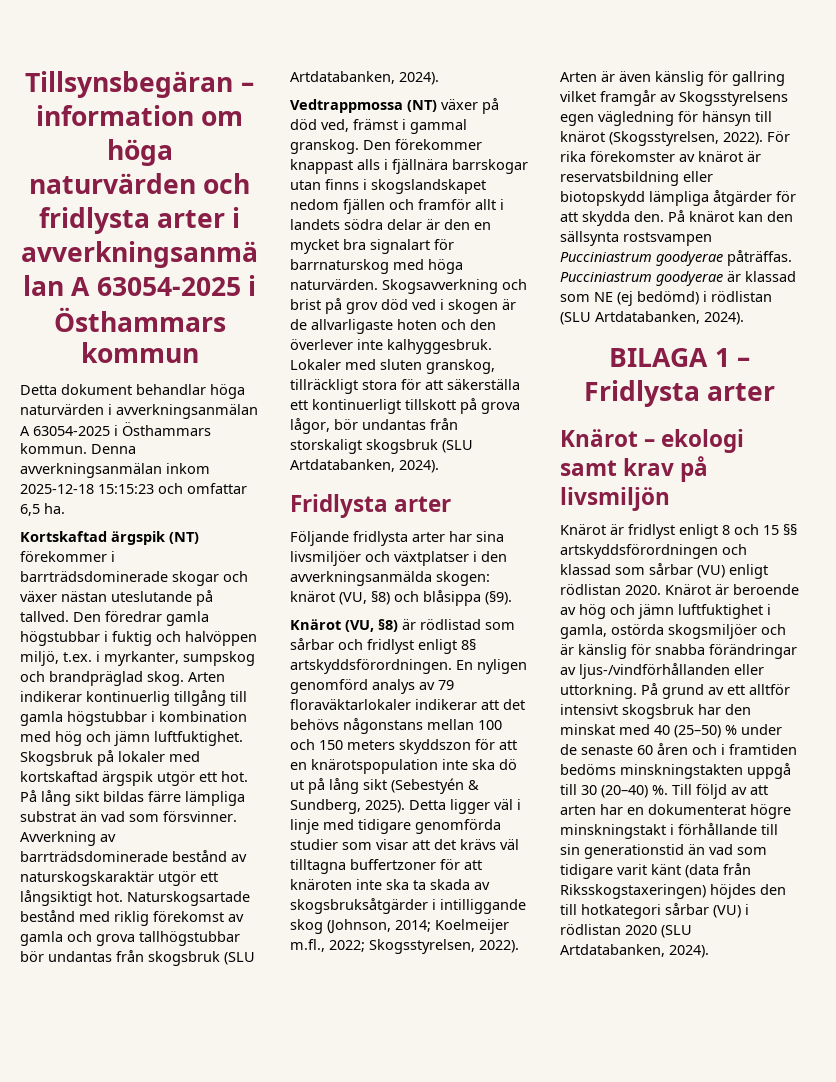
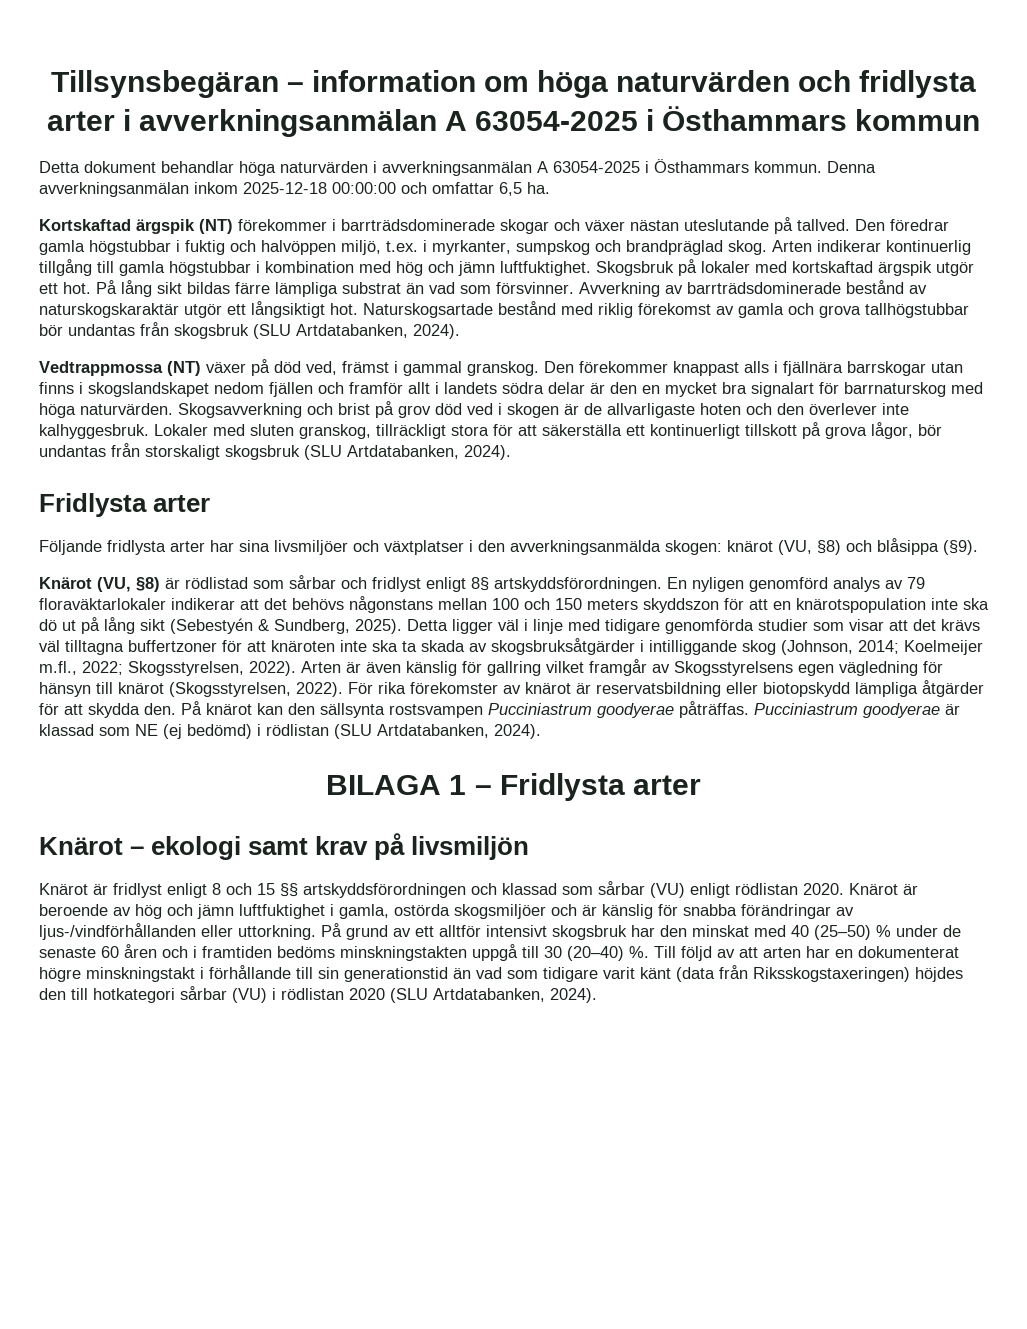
[98,484,154,494] 15:15:23 -> [332,182,396,194] 00:00:00

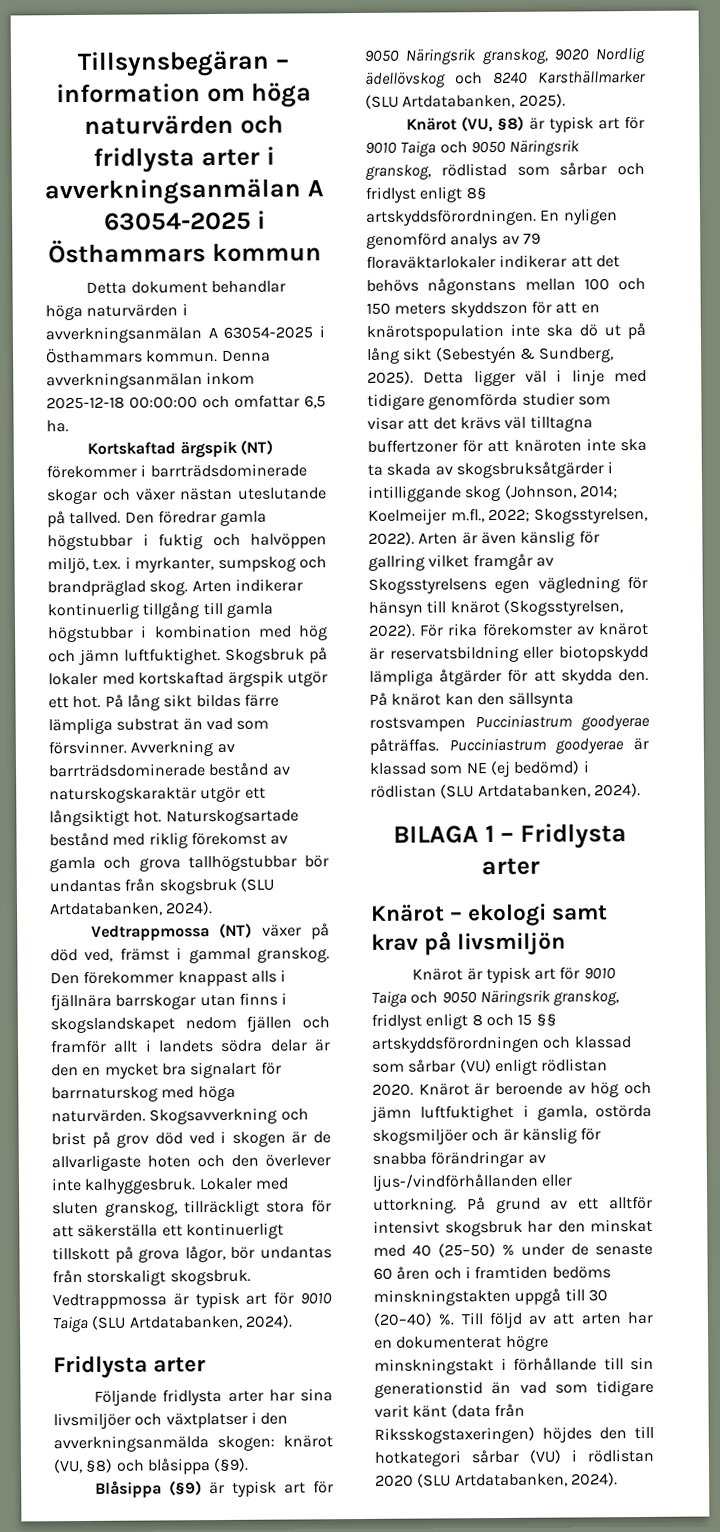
[225,445,300,460] skogsbruk -> [169,1269,251,1286] [52,1291,332,1310] [52,1315,89,1333] skogsbruk. Vedtrappmossa är typisk art för 9010 Taiga
[39,577,180,592] Knärot (VU, §8) är -> [95,1480,334,1498] [364,46,645,65] [365,69,646,88] [365,93,566,109] [406,115,645,133] [365,139,581,157] [365,164,431,180] Blåsippa (§9) är typisk art för 9050 Näringsrik granskog, 9020 Nordlig ädellövskog och 8240 Karsthällmarker (SLU Artdatabanken, 2025). // Knärot (VU, §8) är typisk art för 9010 Taiga och 9050 Näringsrik granskog,
(108, 889) none -> [485,966,616,984] [371,989,620,1007] typisk art för 9010 Taiga och 9050 Näringsrik granskog,

